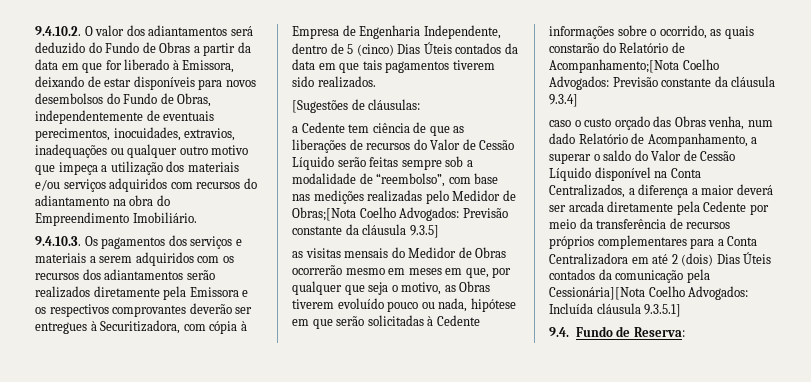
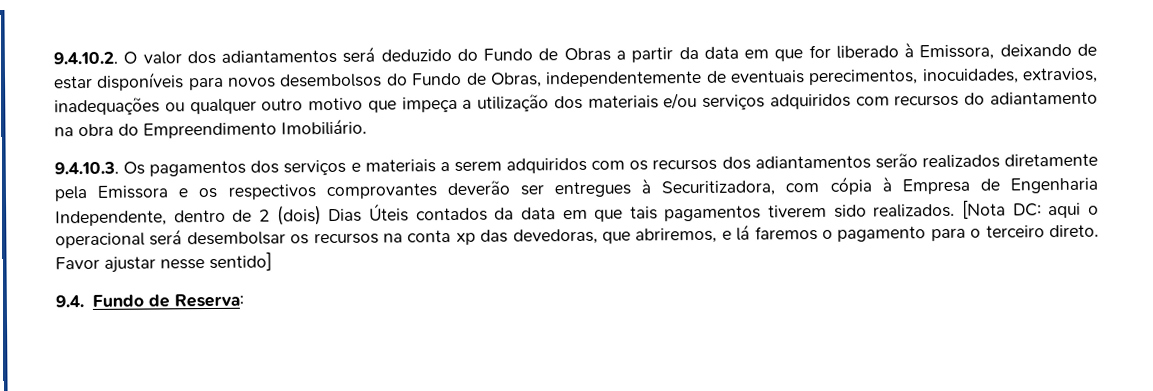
[347,44,394,56] 5 (cinco) -> [258,205,322,226] 2 (dois)
[292,99,421,113] [292,122,465,136] [292,139,515,153] [292,156,473,170] [292,173,499,187] [292,190,516,204] [292,207,508,221] [292,224,439,238] [292,247,507,258] [292,265,512,278] [292,281,491,295] [292,298,516,312] [292,315,480,329] [549,25,754,39] [549,42,685,53] [549,59,719,73] [549,76,776,90] [549,94,578,107] [549,116,773,130] [549,133,758,147] [549,150,736,164] [549,167,701,181] [549,184,773,198] [549,201,769,215] [549,218,731,229] [549,235,758,249] [549,252,772,266] [549,269,710,283] [549,286,749,300] [549,303,682,317] // [Sugestões de cláusulas: // a Cedente tem ciência de que as liberações de recursos do Valor de Cessão Líquido serão feitas sempre sob a modalidade de “reembolso”, com base nas medições realizadas pelo Medidor de Obras;[Nota Coelho Advogados: Previsão constante da cláusula 9.3.5] // as visitas mensais do Medidor de Obras ocorrerão mesmo em meses em que, por qualquer que seja o motivo, as Obras tiverem evoluído pouco ou nada, hipótese em que serão solicitadas à Cedente informações sobre o ocorrido, as quais constarão do Relatório de Acompanhamento;[Nota Coelho Advogados: Previsão constante da cláusula 9.3.4] // caso o custo orçado das Obras venha, num dado Relatório de Acompanhamento, a superar o saldo do Valor de Cessão Líquido disponível na Conta Centralizados, a diferença a maior deverá ser arcada diretamente pela Cedente por meio da transferência de recursos próprios complementares para a Conta Centralizadora em até 2 (dois) Dias Úteis contados da comunicação pela Cessionária][Nota Coelho Advogados: Incluída cláusula 9.3.5.1] -> [962,200,1099,219] [55,224,1099,249] [55,252,272,273] [Nota DC: aqui o operacional será desembolsar os recursos na conta xp das devedoras, que abriremos, e lá faremos o pagamento para o terceiro direto. Favor ajustar nesse sentido]

